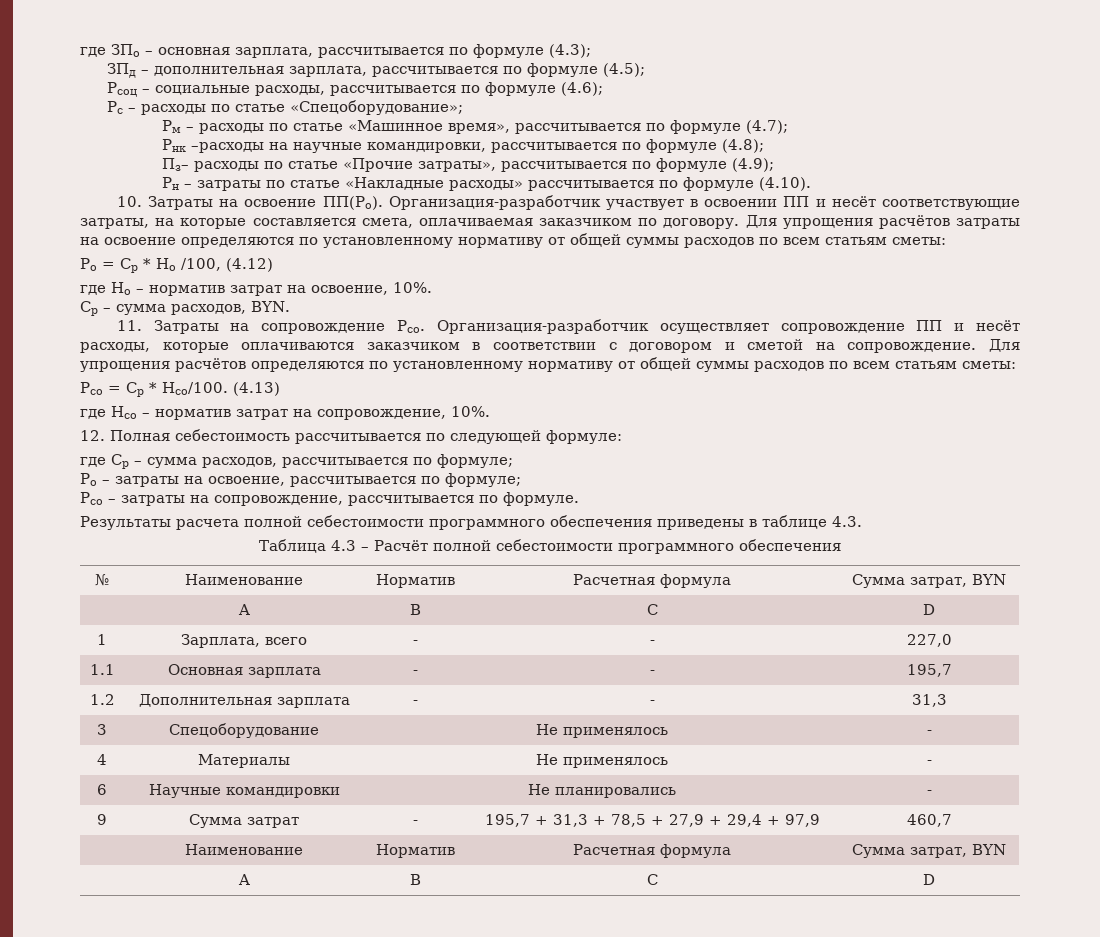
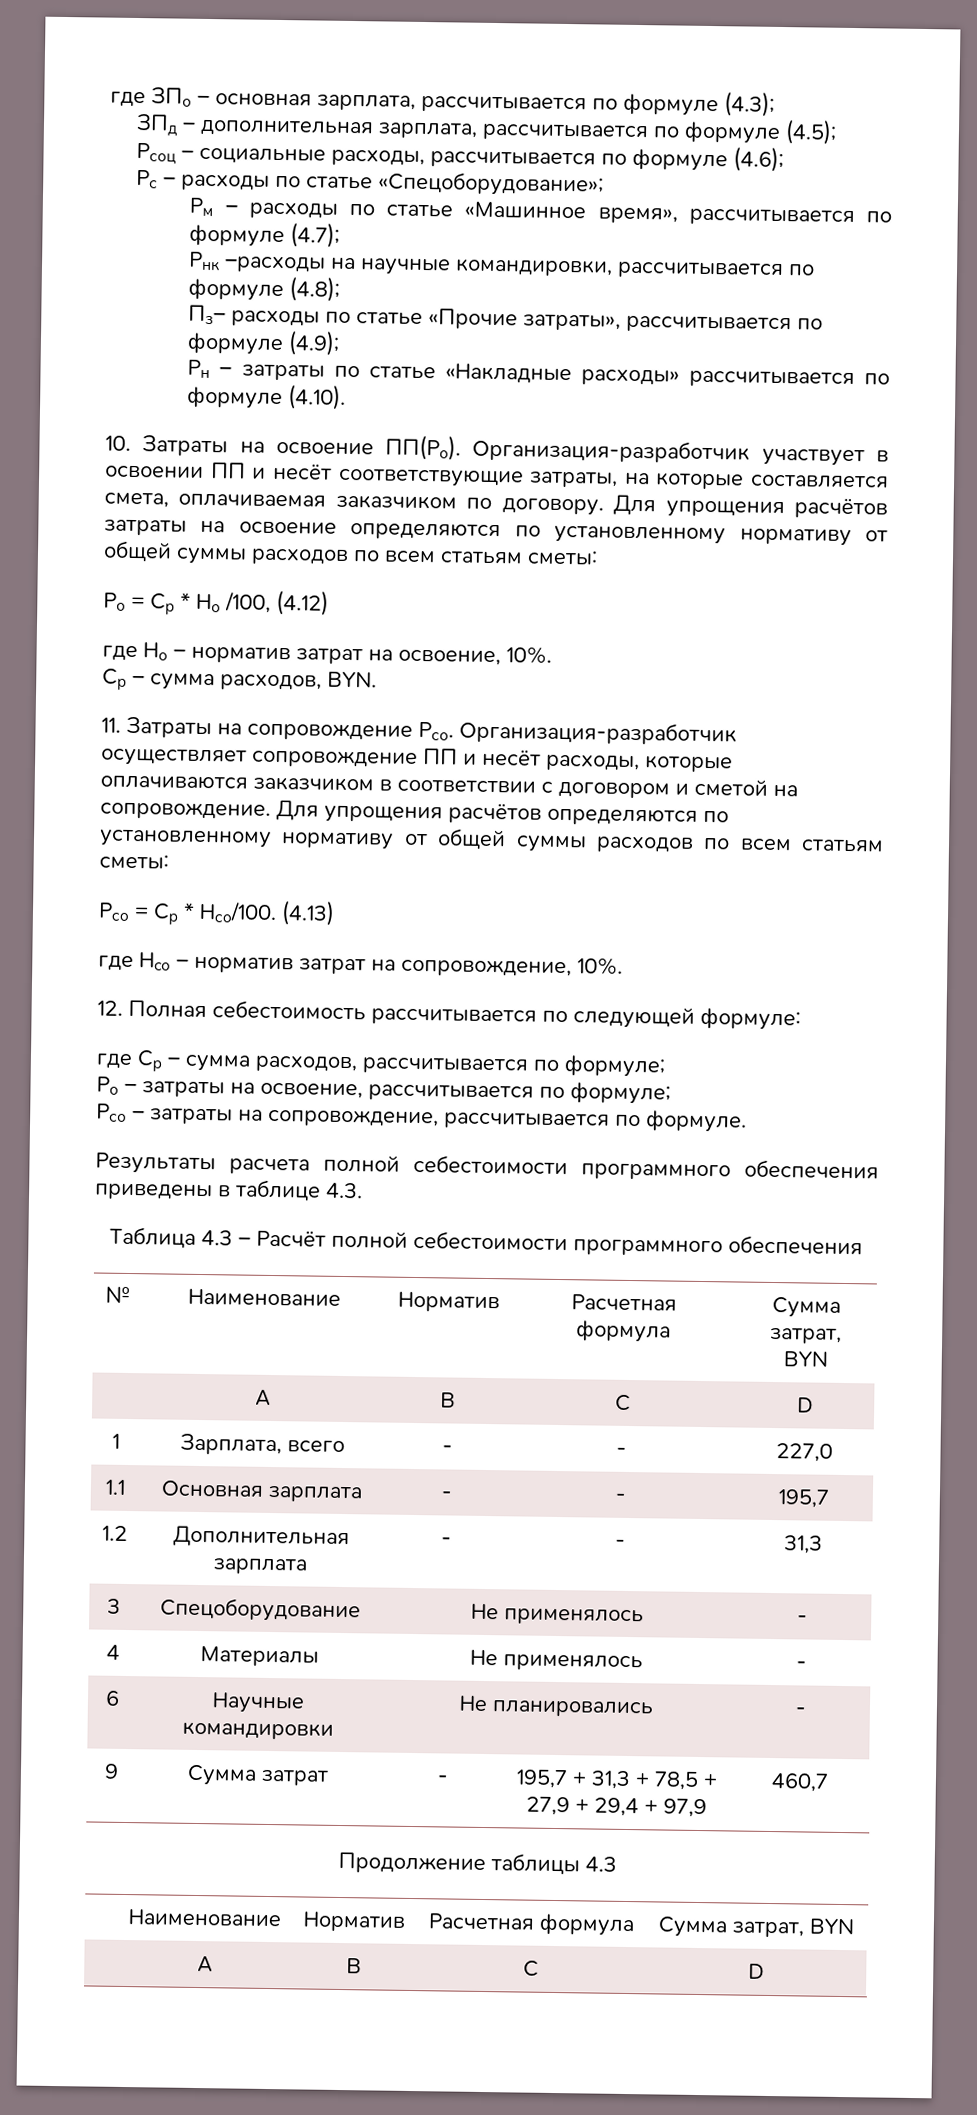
(952, 820) none -> [337,1851,617,1876] // Продолжение таблицы 4.3

